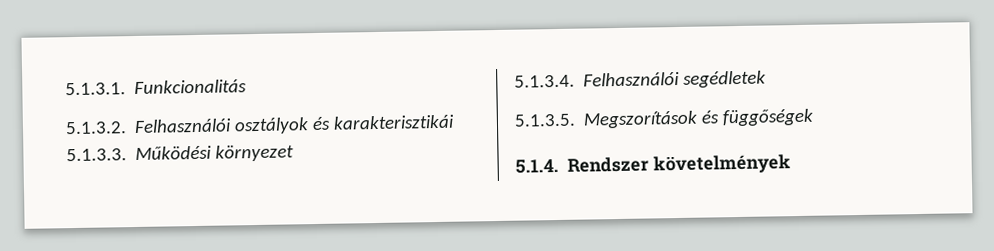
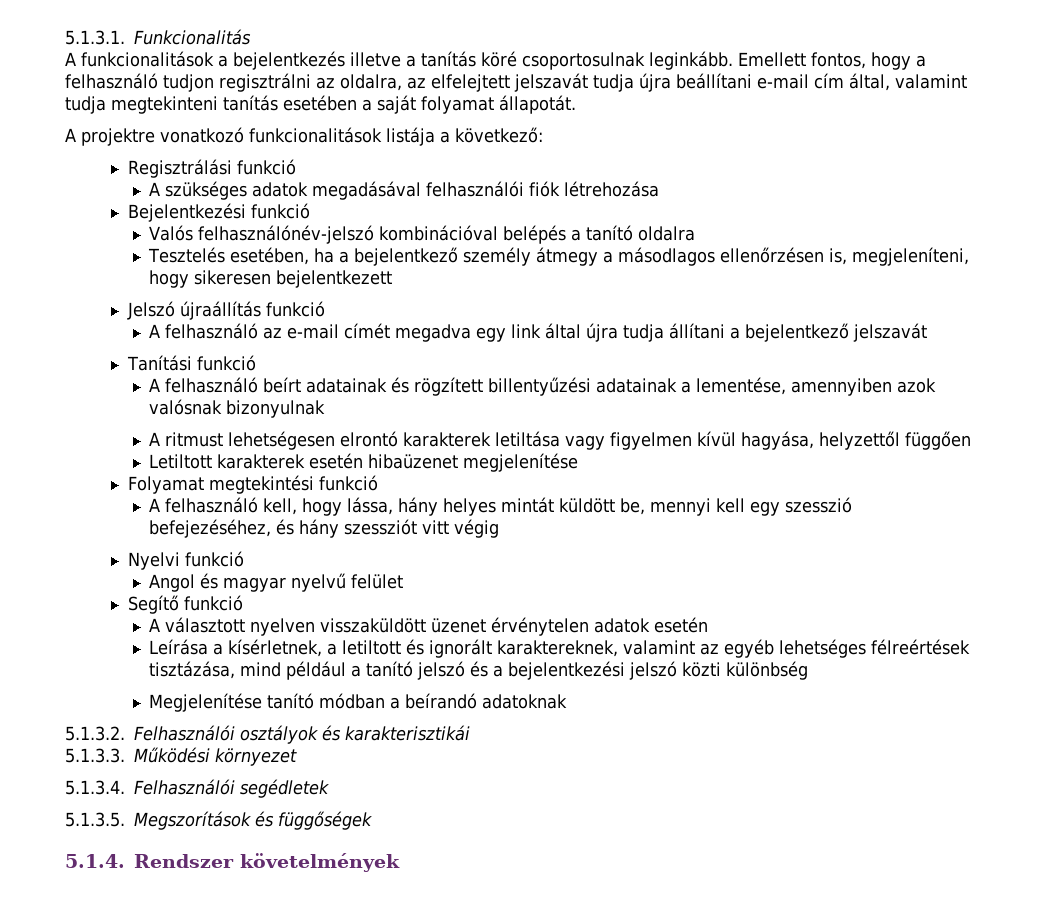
(248, 87) none -> [65,51,926,70] [65,73,967,92] [65,95,576,114] [65,127,543,146] [127,159,296,178] [149,181,660,200] [127,203,310,222] [149,225,696,244] [148,247,970,266] [149,270,393,288] [126,301,325,320] [149,323,928,342] [126,355,256,371] [149,377,937,396] [149,399,326,418] [149,431,972,450] [149,453,579,472] [127,475,378,494] [149,497,853,516] [149,519,500,538] [127,551,244,570] [149,573,404,592] [127,595,243,614] [149,617,709,636] [149,639,971,658] [149,661,809,680] [149,693,568,712] // A funkcionalitások a bejelentkezés illetve a tanítás köré csoportosulnak leginkább. Emellett fontos, hogy a felhasználó tudjon regisztrálni az oldalra, az elfelejtett jelszavát tudja újra beállítani e-mail cím által, valamint tudja megtekinteni tanítás esetében a saját folyamat állapotát. // A projektre vonatkozó funkcionalitások listája a következő: // Regisztrálási funkció // A szükséges adatok megadásával felhasználói fiók létrehozása // Bejelentkezési funkció // Valós felhasználónév-jelszó kombinációval belépés a tanító oldalra // Tesztelés esetében, ha a bejelentkező személy átmegy a másodlagos ellenőrzésen is, megjeleníteni, hogy sikeresen bejelentkezett // Jelszó újraállítás funkció // A felhasználó az e-mail címét megadva egy link által újra tudja állítani a bejelentkező jelszavát // Tanítási funkció // A felhasználó beírt adatainak és rögzített billentyűzési adatainak a lementése, amennyiben azok valósnak bizonyulnak // A ritmust lehetségesen elrontó karakterek letiltása vagy figyelmen kívül hagyása, helyzettől függően // Letiltott karakterek esetén hibaüzenet megjelenítése // Folyamat megtekintési funkció // A felhasználó kell, hogy lássa, hány helyes mintát küldött be, mennyi kell egy szesszió befejezéséhez, és hány szessziót vitt végig // Nyelvi funkció // Angol és magyar nyelvű felület // Segítő funkció // A választott nyelven visszaküldött üzenet érvénytelen adatok esetén // Leírása a kísérletnek, a letiltott és ignorált karaktereknek, valamint az egyéb lehetséges félreértések tisztázása, mind például a tanító jelszó és a bejelentkezési jelszó közti különbség // Megjelenítése tanító módban a beírandó adatoknak

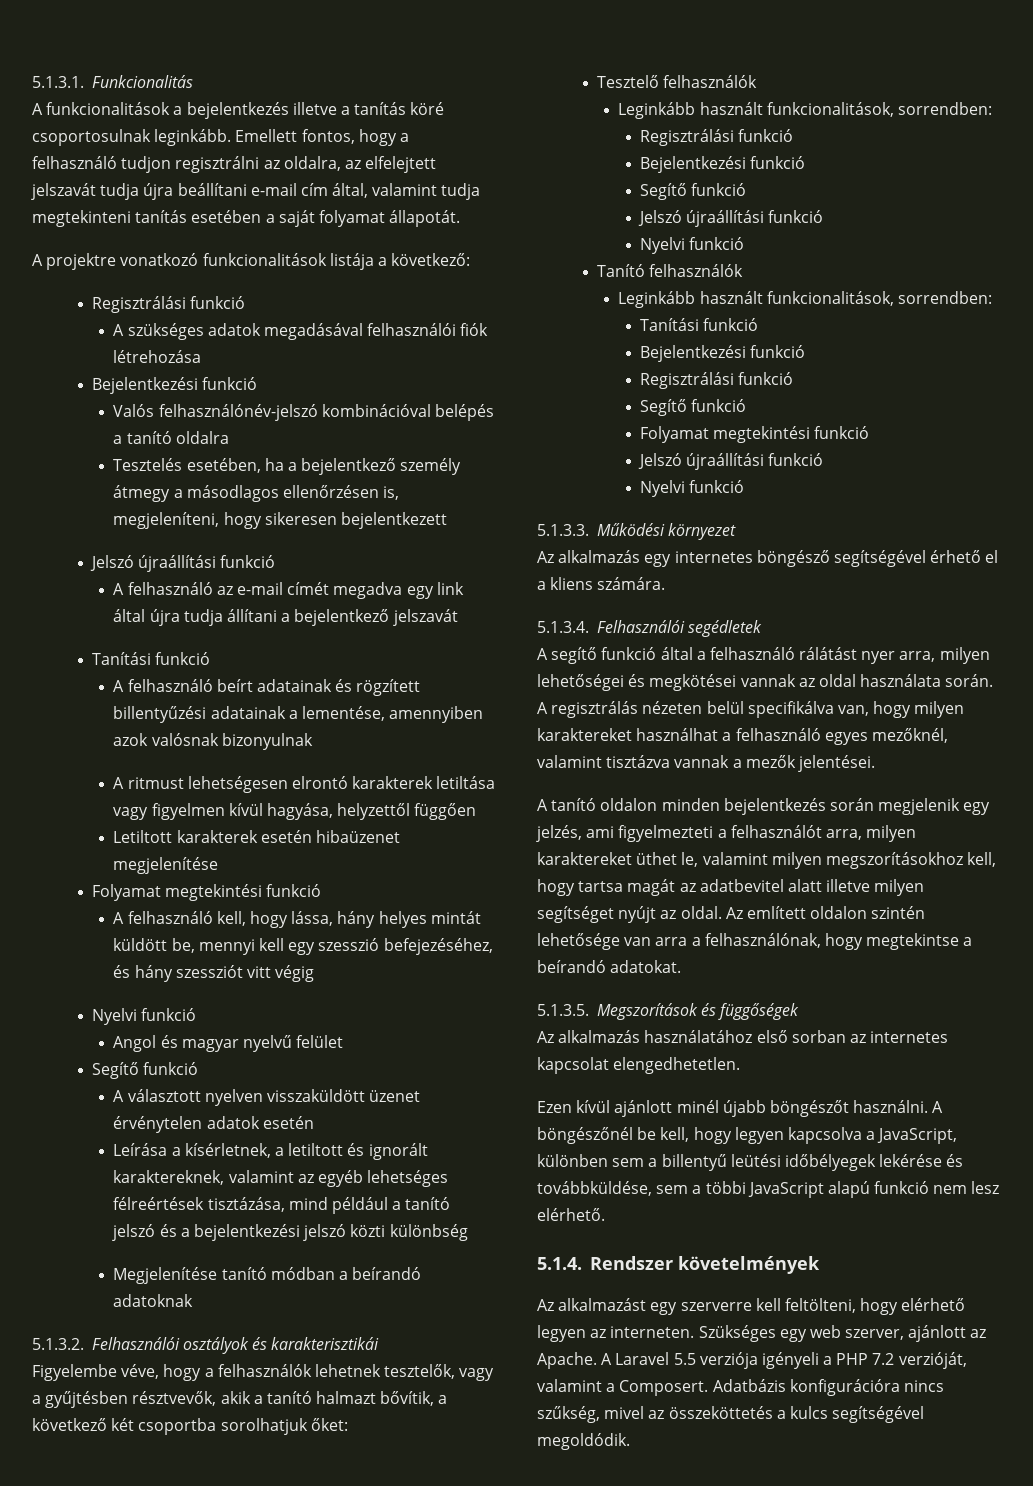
[179,301,261,320] újraállítás -> [138,555,217,572] újraállítási
[65,747,297,766] [65,779,329,798] [65,811,372,830] [65,853,400,872] 5.1.3.3. Működési környezet // 5.1.3.4. Felhasználói segédletek // 5.1.3.5. Megszorítások és függőségek // 5.1.4. Rendszer követelmények -> [32,1364,495,1381] [32,1391,448,1408] [32,1418,348,1435] [596,75,758,88] [618,102,992,119] [639,129,794,146] [639,156,806,173] [639,183,747,200] [637,210,824,227] [639,237,745,254] [596,264,744,277] [618,291,992,308] [639,318,759,331] [639,345,806,362] [639,372,794,389] [639,399,747,416] [639,426,870,443] [637,453,824,470] [639,480,745,497] [537,523,736,540] [537,550,999,567] [537,577,666,590] [537,620,762,637] [537,647,990,664] [537,674,994,691] [537,701,965,718] [537,728,948,745] [537,755,875,772] [537,798,991,815] [536,825,917,842] [537,852,997,869] [537,879,925,896] [537,906,926,923] [537,933,973,950] [537,960,682,973] [537,1003,800,1020] [537,1030,949,1043] [537,1057,741,1074] [537,1100,944,1117] [537,1127,958,1144] [537,1154,964,1171] [537,1181,1000,1198] [537,1208,605,1221] [537,1256,820,1274] [537,1298,966,1315] [537,1325,987,1342] [537,1352,967,1369] [537,1379,944,1396] [537,1406,925,1423] [537,1433,630,1450] Figyelembe véve, hogy a felhasználók lehetnek tesztelők, vagy a gyűjtésben résztvevők, akik a tanító halmazt bővítik, a következő két csoportba sorolhatjuk őket: // Tesztelő felhasználók // Leginkább használt funkcionalitások, sorrendben: // Regisztrálási funkció // Bejelentkezési funkció // Segítő funkció // Jelszó újraállítási funkció // Nyelvi funkció // Tanító felhasználók // Leginkább használt funkcionalitások, sorrendben: // Tanítási funkció // Bejelentkezési funkció // Regisztrálási funkció // Segítő funkció // Folyamat megtekintési funkció // Jelszó újraállítási funkció // Nyelvi funkció // 5.1.3.3. Működési környezet // Az alkalmazás egy internetes böngésző segítségével érhető el a kliens számára. // 5.1.3.4. Felhasználói segédletek // A segítő funkció által a felhasználó rálátást nyer arra, milyen lehetőségei és megkötései vannak az oldal használata során. A regisztrálás nézeten belül specifikálva van, hogy milyen karaktereket használhat a felhasználó egyes mezőknél, valamint tisztázva vannak a mezők jelentései. // A tanító oldalon minden bejelentkezés során megjelenik egy jelzés, ami figyelmezteti a felhasználót arra, milyen karaktereket üthet le, valamint milyen megszorításokhoz kell, hogy tartsa magát az adatbevitel alatt illetve milyen segítséget nyújt az oldal. Az említett oldalon szintén lehetősége van arra a felhasználónak, hogy megtekintse a beírandó adatokat. // 5.1.3.5. Megszorítások és függőségek // Az alkalmazás használatához első sorban az internetes kapcsolat elengedhetetlen. // Ezen kívül ajánlott minél újabb böngészőt használni. A böngészőnél be kell, hogy legyen kapcsolva a JavaScript, különben sem a billentyű leütési időbélyegek lekérése és továbbküldése, sem a többi JavaScript alapú funkció nem lesz elérhető. // 5.1.4. Rendszer követelmények // Az alkalmazást egy szerverre kell feltölteni, hogy elérhető legyen az interneten. Szükséges egy web szerver, ajánlott az Apache. A Laravel 5.5 verziója igényeli a PHP 7.2 verzióját, valamint a Composert. Adatbázis konfigurációra nincs szűkség, mivel az összeköttetés a kulcs segítségével megoldódik.

